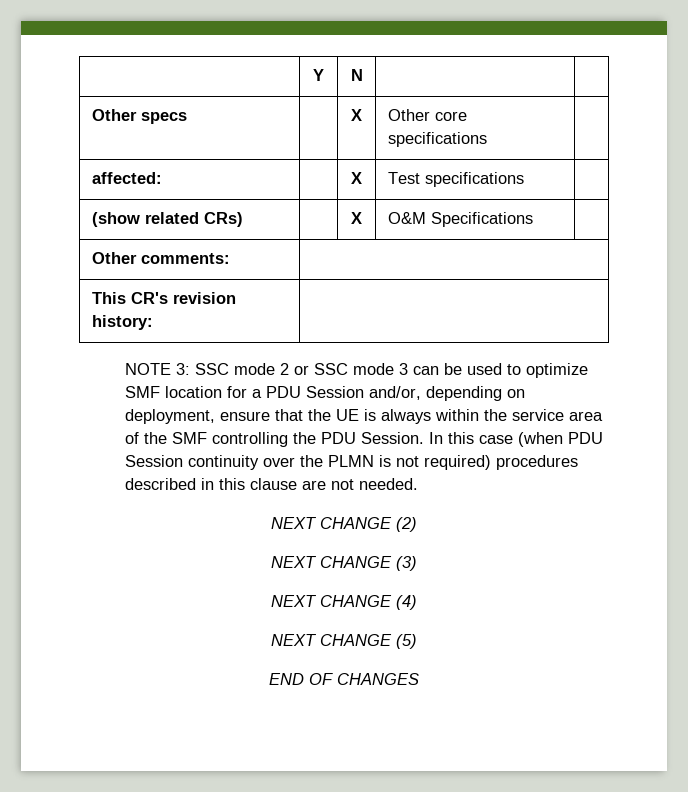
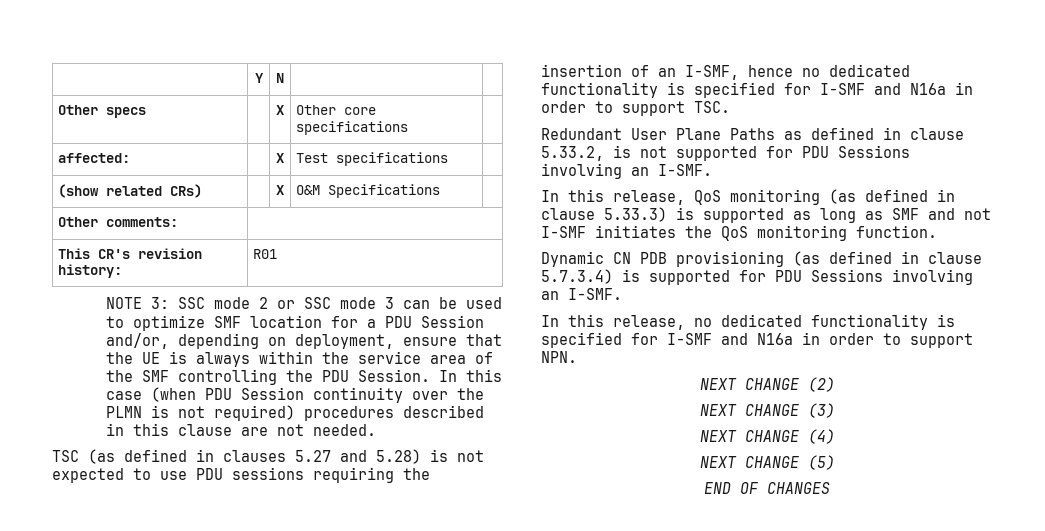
(153, 322) none -> [253,249,278,259] R01
(418, 484) none -> [52,449,484,464] [52,467,430,483] [541,64,910,80] [541,82,973,98] [541,101,730,116] [541,127,964,140] [541,145,910,161] [541,163,712,179] [541,189,955,205] [541,207,991,223] [541,225,937,241] [541,251,982,267] [541,269,973,285] [541,288,622,300] [541,314,955,330] [541,332,973,348] [541,351,577,363] // TSC (as defined in clauses 5.27 and 5.28) is not expected to use PDU sessions requiring the insertion of an I-SMF, hence no dedicated functionality is specified for I-SMF and N16a in order to support TSC. // Redundant User Plane Paths as defined in clause 5.33.2, is not supported for PDU Sessions involving an I-SMF. // In this release, QoS monitoring (as defined in clause 5.33.3) is supported as long as SMF and not I-SMF initiates the QoS monitoring function. // Dynamic CN PDB provisioning (as defined in clause 5.7.3.4) is supported for PDU Sessions involving an I-SMF. // In this release, no dedicated functionality is specified for I-SMF and N16a in order to support NPN.

